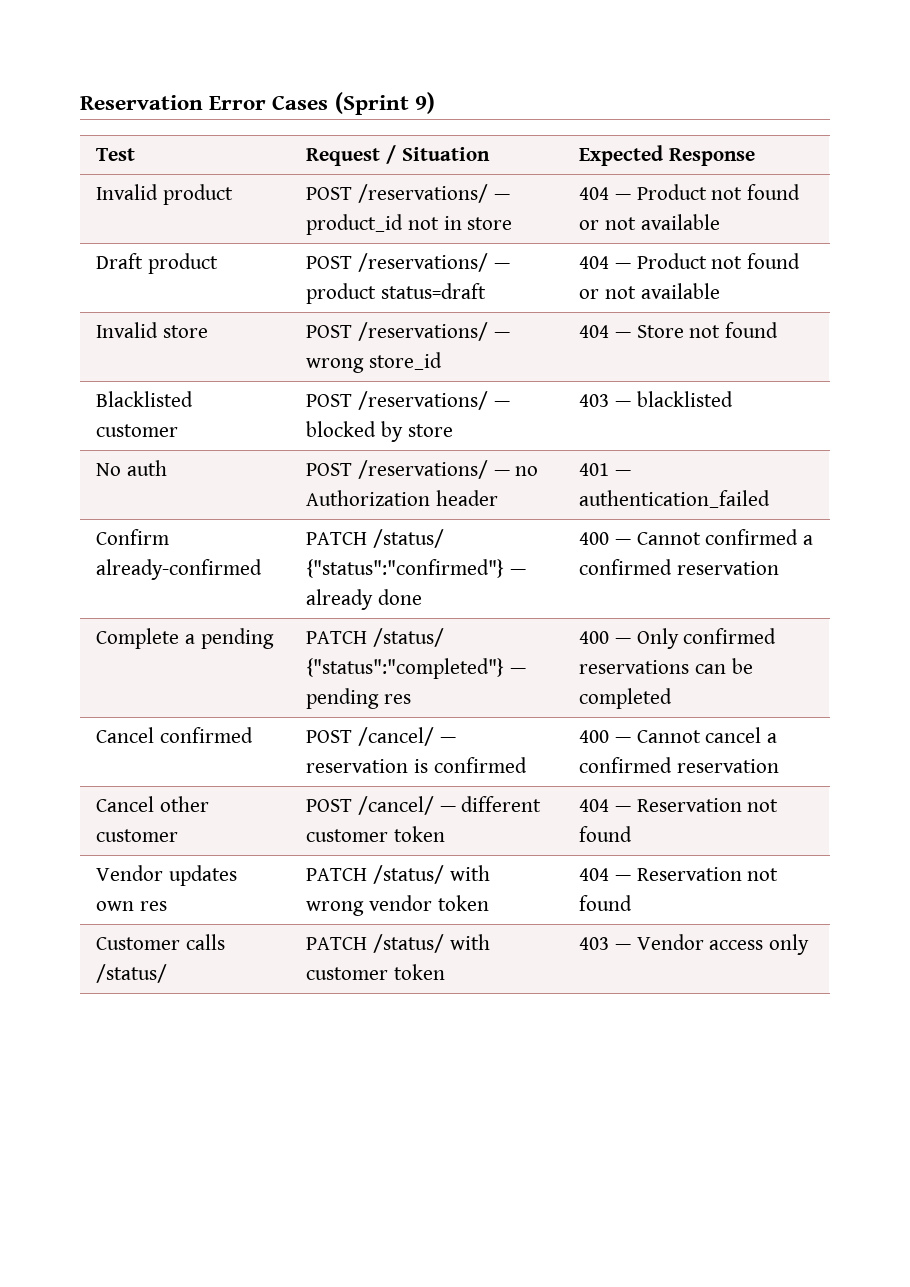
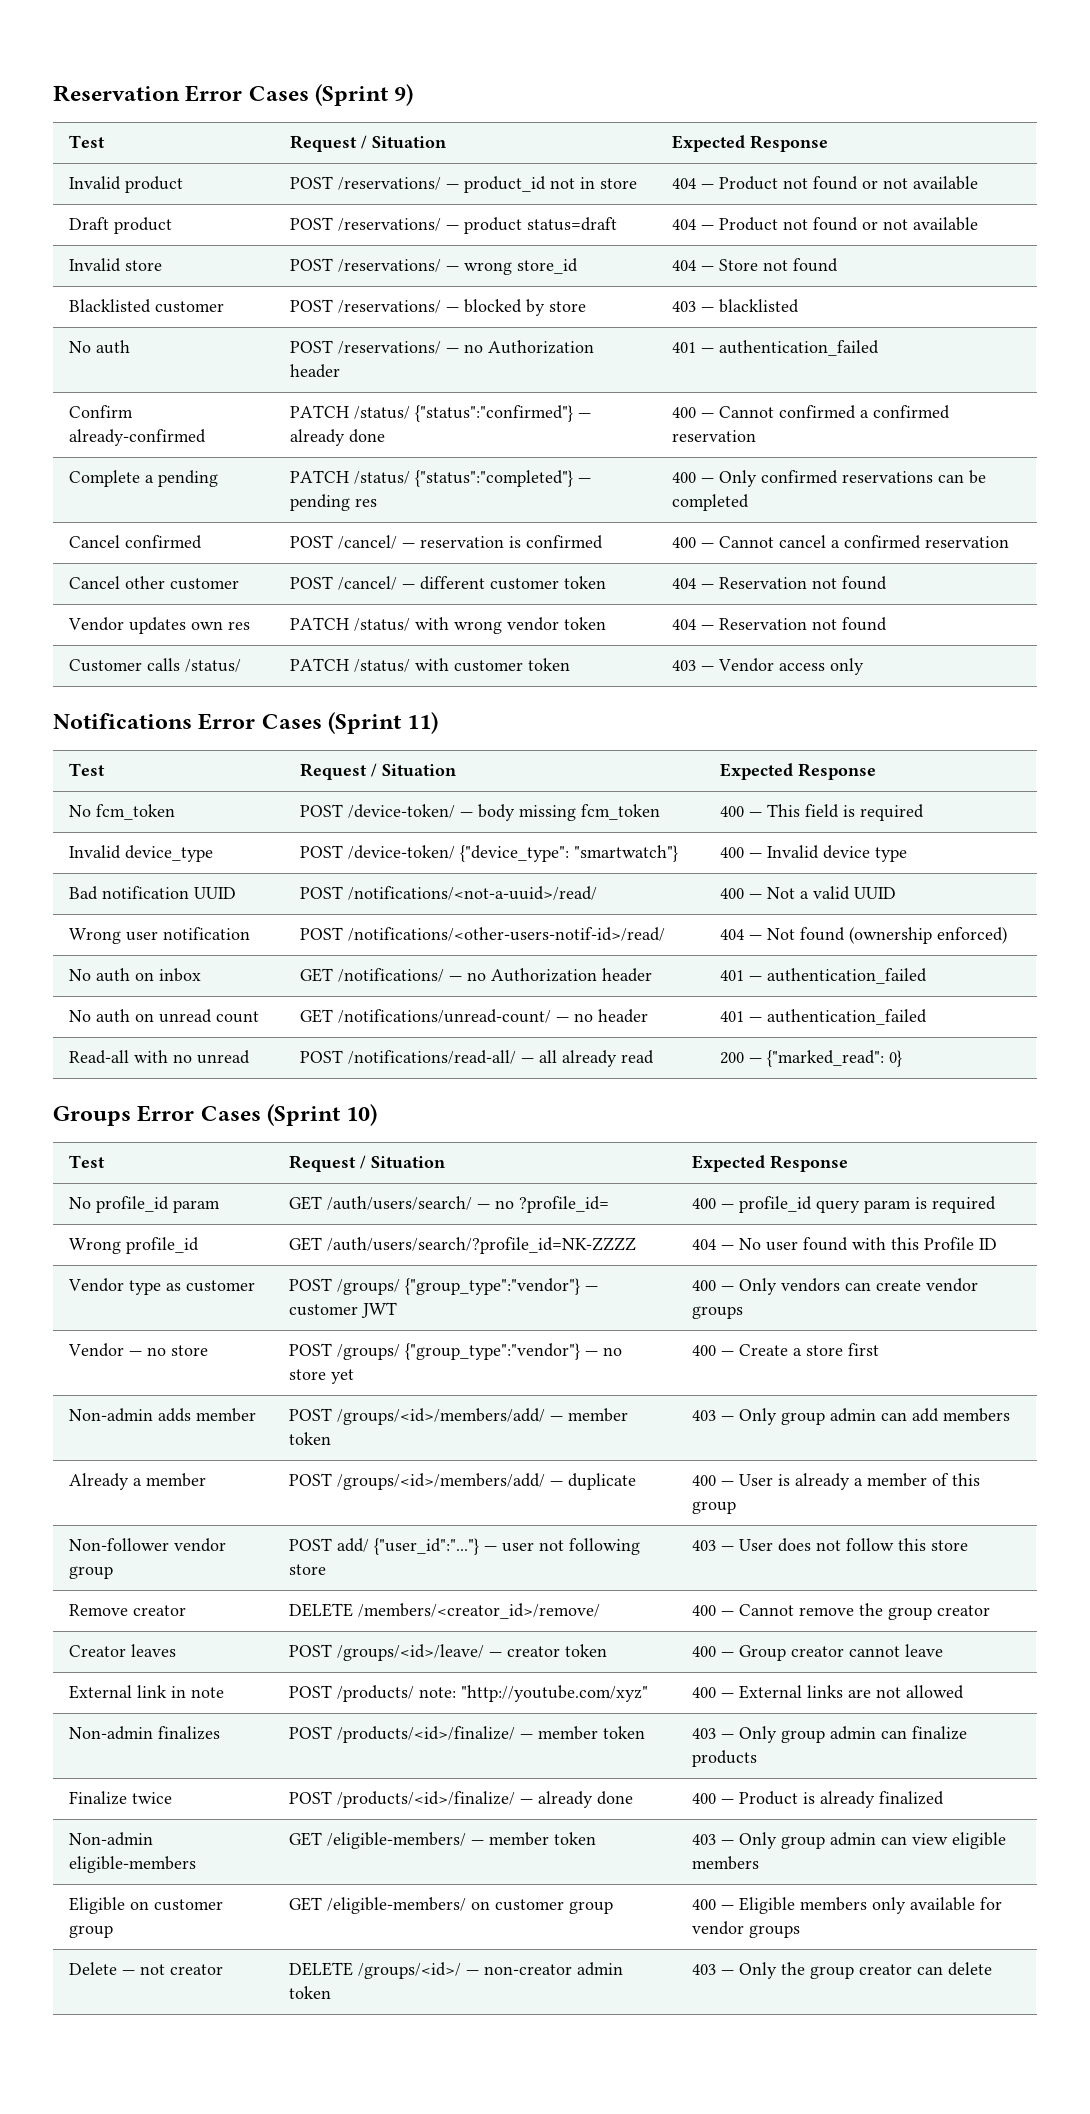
(810, 944) none -> [53,712,439,734] [68,763,105,776] [299,763,456,780] [719,763,876,780] [68,804,175,820] [299,804,660,821] [719,804,924,821] [68,845,213,862] [299,845,678,862] [719,845,907,862] [68,886,236,900] [299,886,597,900] [719,886,896,900] [68,927,250,944] [299,927,665,941] [719,927,1007,944] [68,968,201,982] [299,968,652,982] [719,968,927,984] [68,1009,259,1023] [299,1009,648,1023] [719,1009,927,1025] [68,1050,250,1064] [299,1050,654,1067] [719,1050,902,1067] [53,1104,378,1126] [68,1155,105,1168] [288,1155,445,1172] [691,1155,848,1172] [68,1196,220,1213] [288,1196,609,1213] [691,1196,996,1213] [68,1237,199,1254] [288,1237,636,1254] [691,1237,997,1251] [67,1278,255,1295] [288,1278,598,1295] [288,1302,397,1318] [691,1278,978,1295] [691,1306,743,1319] [67,1343,208,1357] [288,1343,622,1360] [288,1369,354,1384] [691,1343,879,1356] [68,1408,256,1422] [288,1408,628,1425] [288,1432,331,1445] [691,1408,1010,1425] [68,1473,206,1490] [288,1473,636,1490] [691,1473,980,1490] [691,1501,736,1514] [68,1538,226,1552] [68,1566,113,1579] [288,1538,640,1555] [288,1564,326,1575] [691,1538,968,1552] [68,1604,186,1616] [288,1603,600,1619] [691,1603,990,1620] [68,1644,176,1657] [288,1644,607,1661] [691,1644,943,1661] [68,1685,224,1699] [288,1685,648,1702] [691,1685,964,1699] [68,1726,220,1740] [288,1726,645,1743] [691,1726,967,1743] [691,1750,757,1767] [68,1791,172,1805] [288,1791,633,1808] [691,1791,944,1808] [68,1832,153,1846] [68,1856,196,1873] [288,1832,596,1849] [691,1832,1006,1849] [691,1856,759,1870] [68,1897,223,1914] [68,1925,113,1938] [288,1897,613,1914] [691,1897,1002,1914] [691,1921,800,1938] [68,1962,223,1975] [288,1962,623,1979] [288,1986,331,1999] [691,1962,992,1979] // Notifications Error Cases (Sprint 11) // Test | Request / Situation | Expected Response // No fcm_token | POST /device-token/ — body missing fcm_token | 400 — This field is required // Invalid device_type | POST /device-token/ {"device_type": "smartwatch"} | 400 — Invalid device type // Bad notification UUID | POST /notifications/<not-a-uuid>/read/ | 400 — Not a valid UUID // Wrong user notification | POST /notifications/<other-users-notif-id>/read/ | 404 — Not found (ownership enforced) // No auth on inbox | GET /notifications/ — no Authorization header | 401 — authentication_failed // No auth on unread count | GET /notifications/unread-count/ — no header | 401 — authentication_failed // Read-all with no unread | POST /notifications/read-all/ — all already read | 200 — {"marked_read": 0} // Groups Error Cases (Sprint 10) // Test | Request / Situation | Expected Response // No profile_id param | GET /auth/users/search/ — no ?profile_id= | 400 — profile_id query param is required // Wrong profile_id | GET /auth/users/search/?profile_id=NK-ZZZZ | 404 — No user found with this Profile ID // Vendor type as customer | POST /groups/ {"group_type":"vendor"} — customer JWT | 400 — Only vendors can create vendor groups // Vendor — no store | POST /groups/ {"group_type":"vendor"} — no store yet | 400 — Create a store first // Non-admin adds member | POST /groups/<id>/members/add/ — member token | 403 — Only group admin can add members // Already a member | POST /groups/<id>/members/add/ — duplicate | 400 — User is already a member of this group // Non-follower vendor group | POST add/ {"user_id":"..."} — user not following store | 403 — User does not follow this store // Remove creator | DELETE /members/<creator_id>/remove/ | 400 — Cannot remove the group creator // Creator leaves | POST /groups/<id>/leave/ — creator token | 400 — Group creator cannot leave // External link in note | POST /products/ note: "http://youtube.com/xyz" | 400 — External links are not allowed // Non-admin finalizes | POST /products/<id>/finalize/ — member token | 403 — Only group admin can finalize products // Finalize twice | POST /products/<id>/finalize/ — already done | 400 — Product is already finalized // Non-admin eligible-members | GET /eligible-members/ — member token | 403 — Only group admin can view eligible members // Eligible on customer group | GET /eligible-members/ on customer group | 400 — Eligible members only available for vendor groups // Delete — not creator | DELETE /groups/<id>/ — non-creator admin token | 403 — Only the group creator can delete

